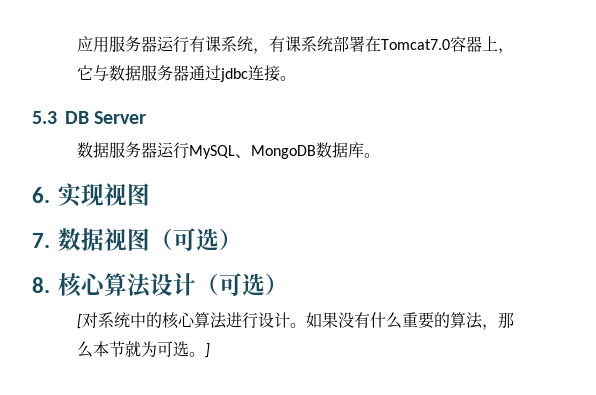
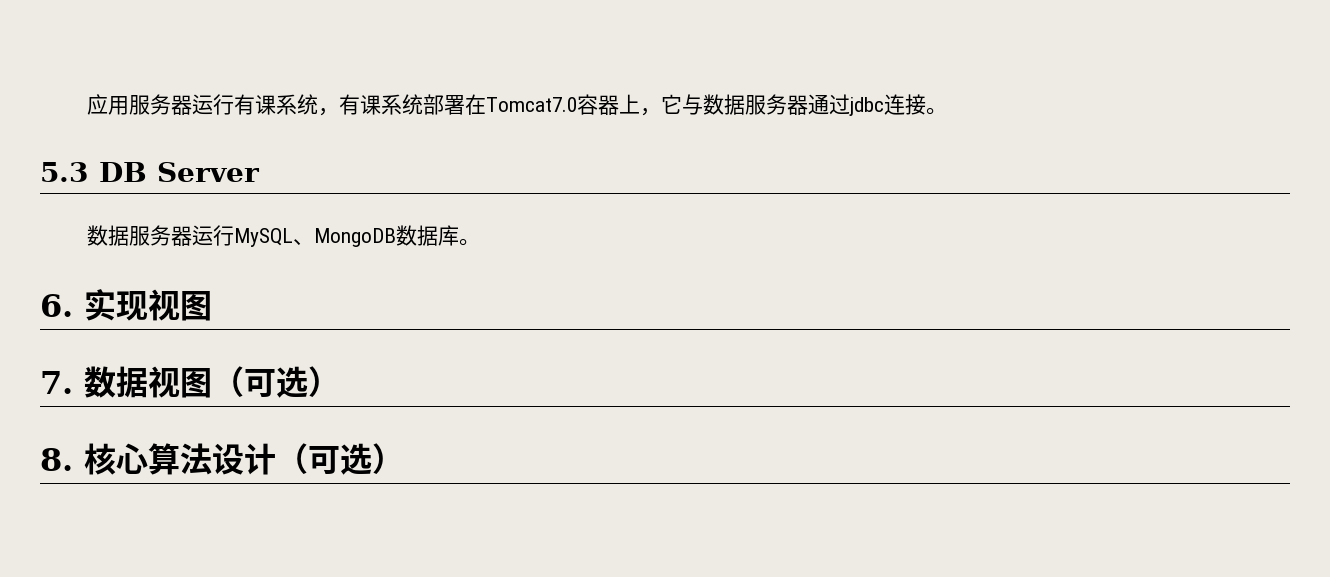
[76,312,514,330] [76,341,210,358] // [对系统中的核心算法进行设计。如果没有什么重要的算法，那么本节就为可选。] -> (404, 458) none

